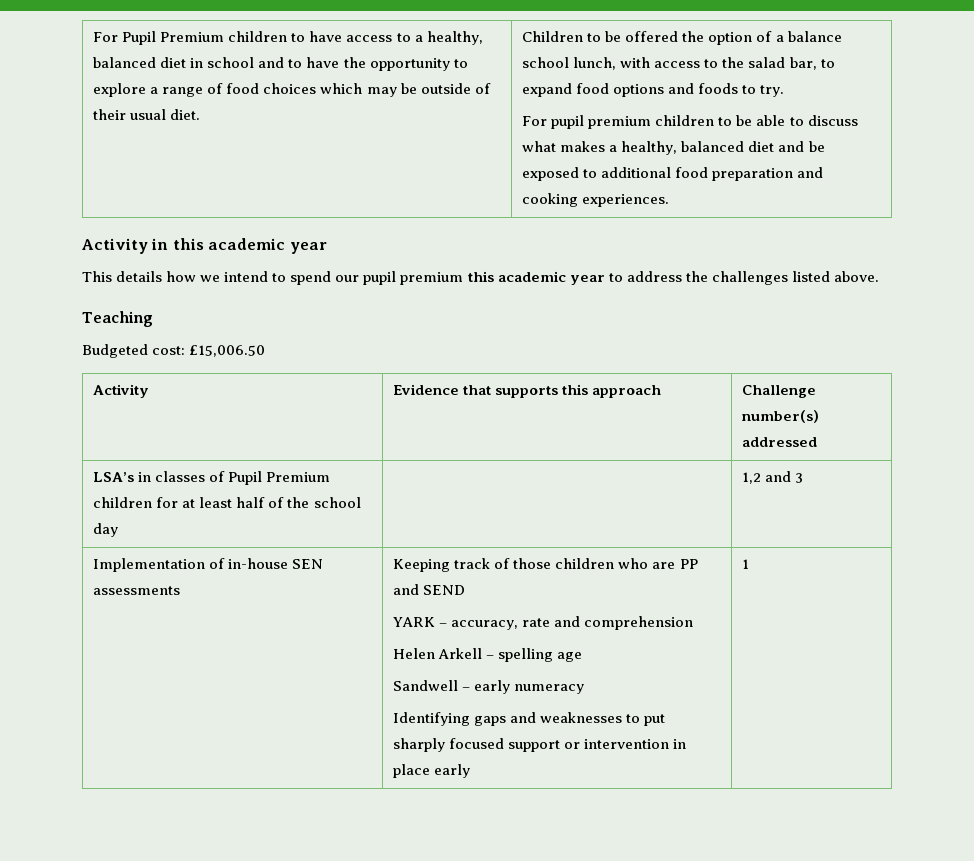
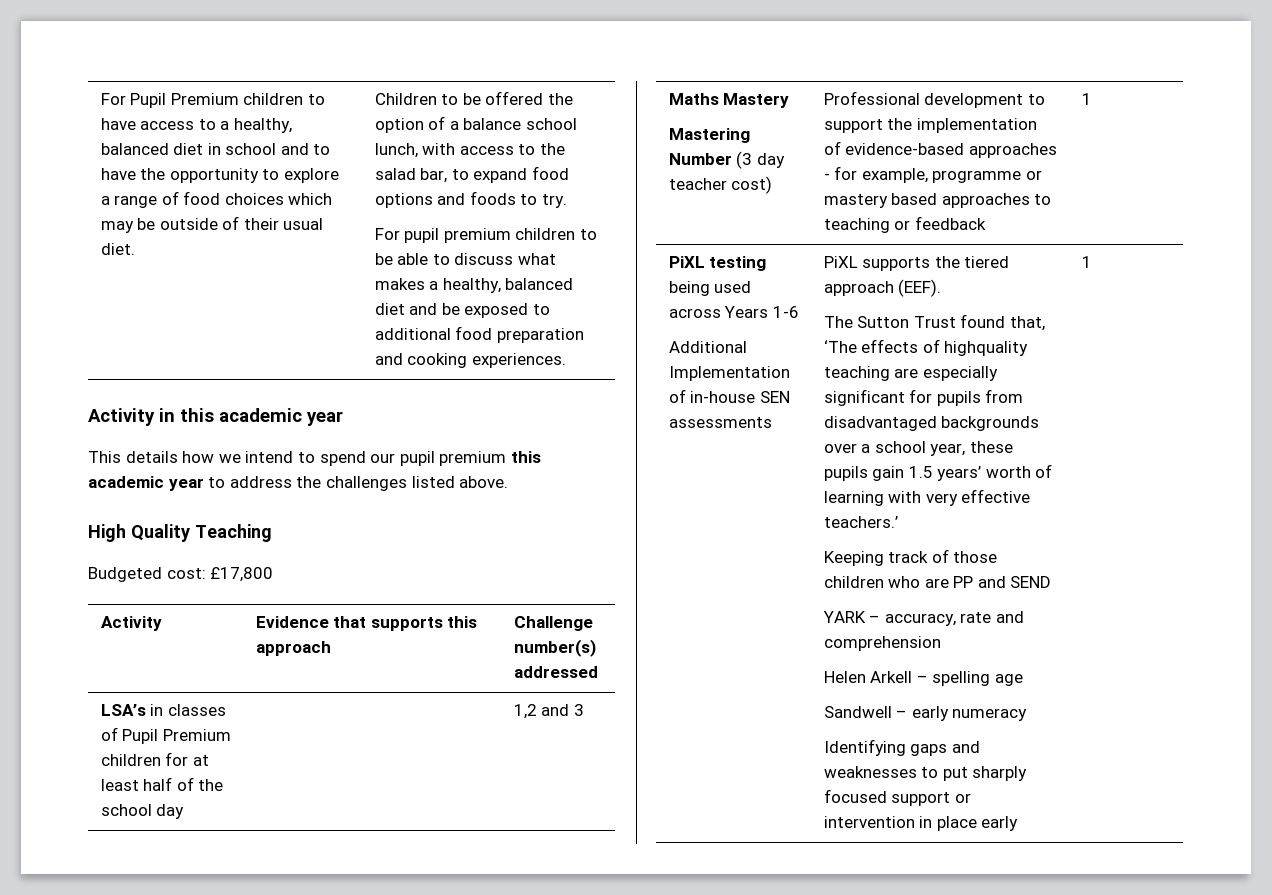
(879, 276) none -> [88,524,190,542] High Quality
[189,345,266,357] £15,006.50 -> [210,567,274,582] £17,800
(804, 478) none -> [668,93,790,108] [668,128,750,143] [668,151,785,169] [668,176,773,194] [823,91,1045,108] [823,118,1037,133] [823,141,1057,158] [823,166,1042,183] [823,193,1052,208] [823,216,986,233] [1081,93,1092,105] [668,256,767,271] [668,281,752,296] [668,306,799,318] [668,341,747,353] Maths Mastery // Mastering Number (3 day teacher cost) | Professional development to support the implementation of evidence-based approaches - for example, programme or mastery based approaches to teaching or feedback | 1 // PiXL testing being used across Years 1-6 // Additional
(181, 590) none -> [823,256,1010,271] [823,279,942,297] [823,314,1045,331] [823,339,1029,356] [823,366,998,381] [823,389,1024,406] [823,416,1040,431] [823,441,1013,456] [823,464,1053,481] [823,489,1031,506] [823,516,898,528] PiXL supports the tiered approach (EEF). // The Sutton Trust found that, ‘The effects of highquality teaching are especially significant for pupils from disadvantaged backgrounds over a school year, these pupils gain 1.5 years’ worth of learning with very effective teachers.’ //

